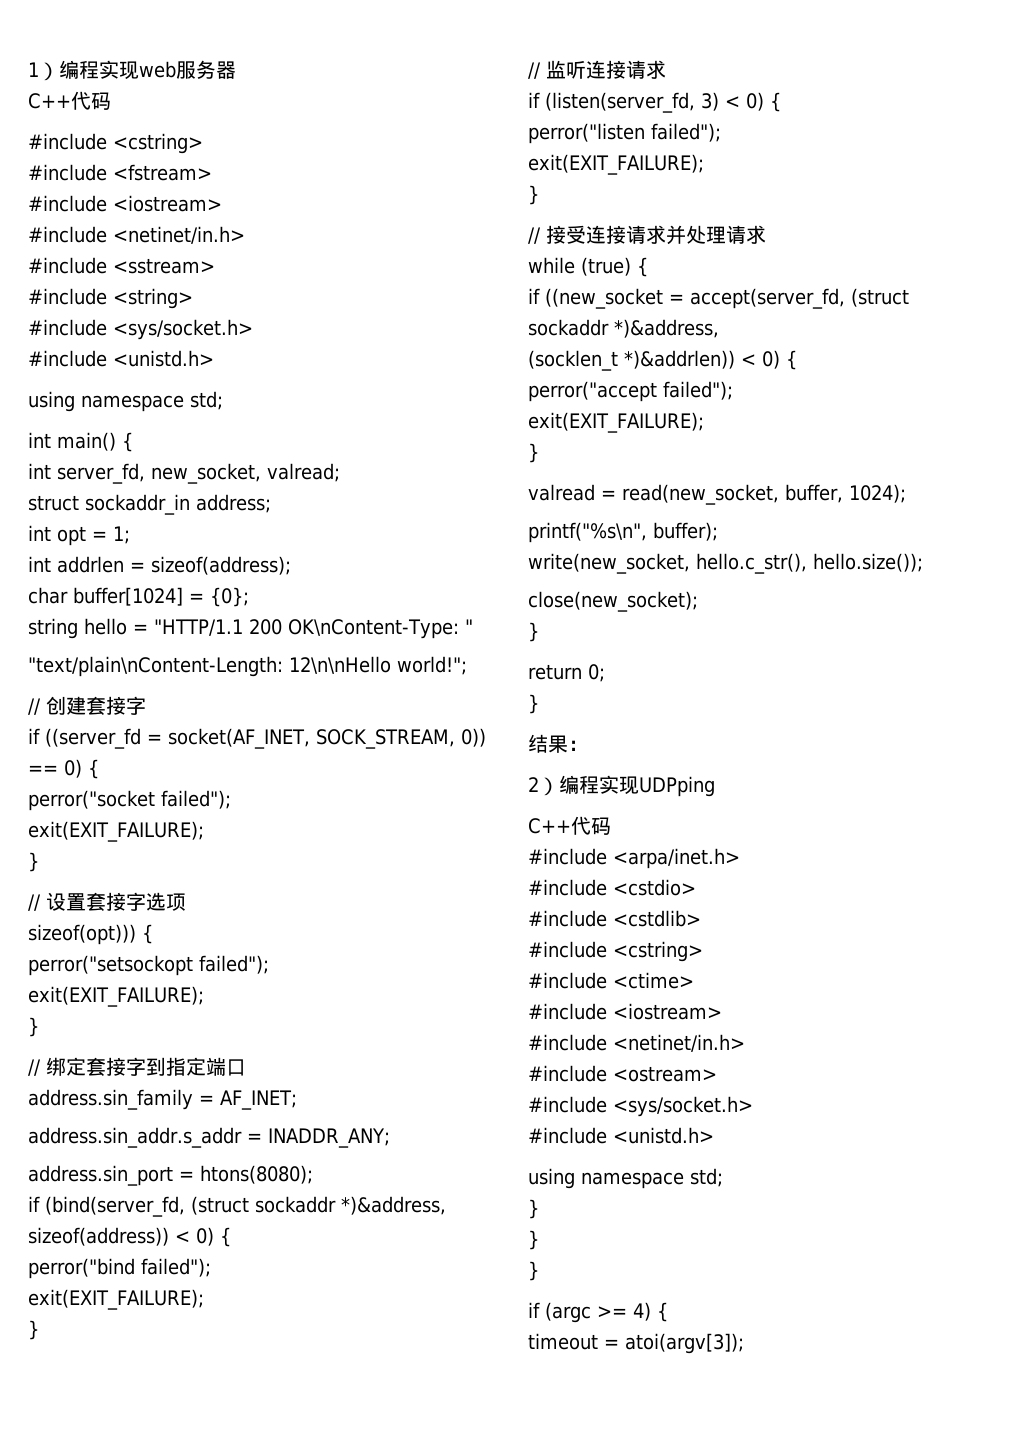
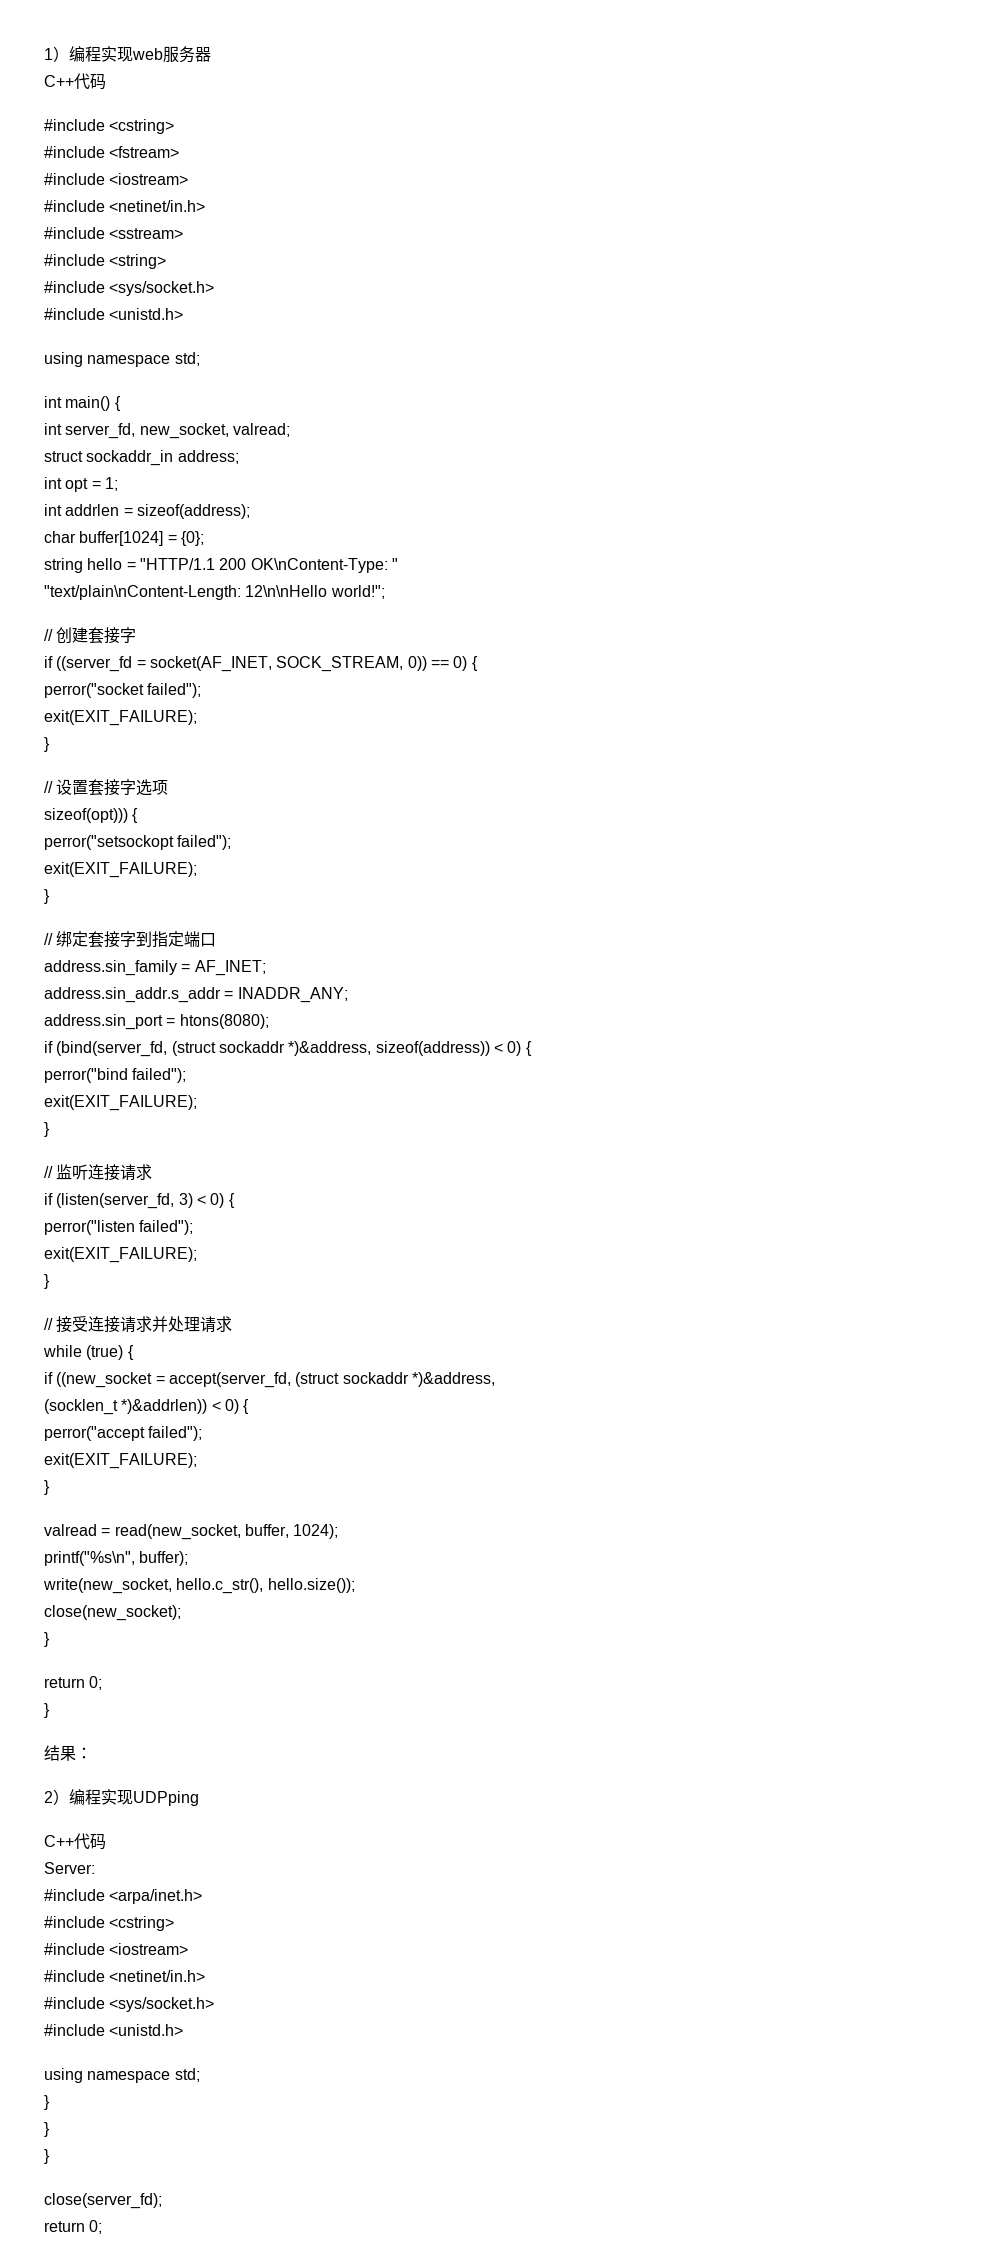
(611, 826) none -> [44,1862,95,1874] // Server:
[528,879,696,896] [528,910,701,927] [528,941,703,962] [528,972,694,989] [528,1003,722,1020] [528,1034,745,1052] [528,1065,717,1082] // #include <cstdio> // #include <cstdlib> // #include <cstring> // #include <ctime> // #include <iostream> // #include <netinet/in.h> // #include <ostream> -> [44,1916,175,1931] [44,1943,189,1955] [44,1970,206,1982] // #include <cstring> // #include <iostream> // #include <netinet/in.h>
[528,1302,668,1323] [528,1333,744,1354] if (argc >= 4) { // timeout = atoi(argv[3]); -> [44,2193,162,2209] [44,2220,103,2234] close(server_fd); // return 0;

